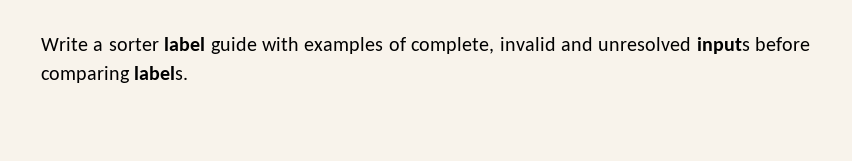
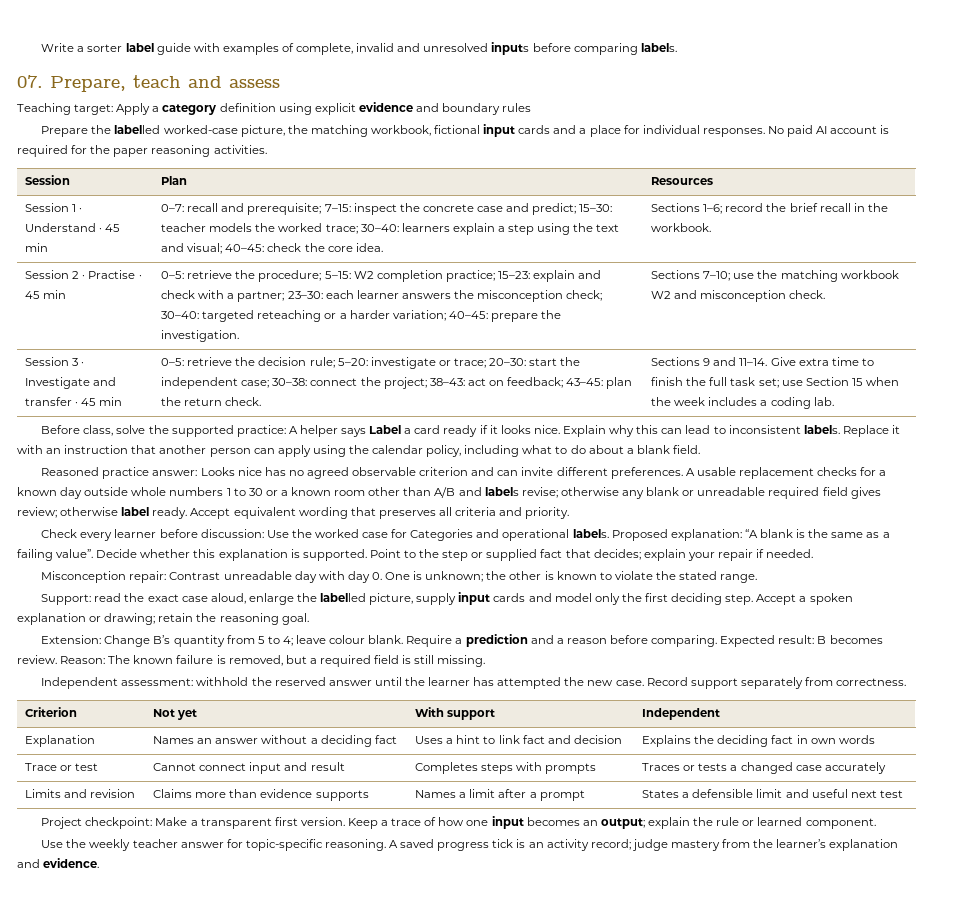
(189, 73) none -> [17,75,280,92] [17,102,532,115] [41,124,890,137] [17,145,267,157] [25,175,71,185] [161,176,188,185] [651,177,714,185] [25,203,83,212] [25,223,121,232] [25,243,49,252] [161,203,613,215] [161,223,620,235] [161,243,383,254] [651,203,888,214] [651,223,712,232] [25,270,142,279] [25,290,67,299] [161,270,602,282] [161,290,603,302] [161,310,562,322] [161,330,240,342] [651,270,899,282] [651,290,826,302] [25,357,85,366] [25,377,117,389] [25,397,123,406] [161,357,581,369] [161,377,633,389] [161,397,262,406] [651,357,874,366] [651,377,900,388] [651,397,834,409] [41,425,900,437] [17,445,700,457] [41,467,887,479] [17,487,881,499] [17,507,570,519] [41,529,890,541] [17,549,814,561] [41,571,758,583] [41,592,853,605] [17,613,309,625] [41,634,883,647] [17,655,486,667] [41,677,907,689] [25,707,78,717] [153,709,198,720] [415,707,496,720] [642,708,721,720] [25,735,96,747] [153,735,397,747] [415,735,622,744] [642,735,875,747] [25,763,99,771] [153,762,345,774] [415,762,597,774] [642,762,886,774] [25,789,136,798] [153,789,369,801] [415,789,585,801] [642,789,903,798] [41,816,876,829] [41,839,899,851] [17,858,100,868] // 07. Prepare, teach and assess // Teaching target: Apply a category definition using explicit evidence and boundary rules // Prepare the labelled worked-case picture, the matching workbook, fictional input cards and a place for individual responses. No paid AI account is required for the paper reasoning activities. // Session | Plan | Resources // Session 1 · Understand · 45 min | 0–7: recall and prerequisite; 7–15: inspect the concrete case and predict; 15–30: teacher models the worked trace; 30–40: learners explain a step using the text and visual; 40–45: check the core idea. | Sections 1–6; record the brief recall in the workbook. // Session 2 · Practise · 45 min | 0–5: retrieve the procedure; 5–15: W2 completion practice; 15–23: explain and check with a partner; 23–30: each learner answers the misconception check; 30–40: targeted reteaching or a harder variation; 40–45: prepare the investigation. | Sections 7–10; use the matching workbook W2 and misconception check. // Session 3 · Investigate and transfer · 45 min | 0–5: retrieve the decision rule; 5–20: investigate or trace; 20–30: start the independent case; 30–38: connect the project; 38–43: act on feedback; 43–45: plan the return check. | Sections 9 and 11–14. Give extra time to finish the full task set; use Section 15 when the week includes a coding lab. // Before class, solve the supported practice: A helper says Label a card ready if it looks nice. Explain why this can lead to inconsistent labels. Replace it with an instruction that another person can apply using the calendar policy, including what to do about a blank field. // Reasoned practice answer: Looks nice has no agreed observable criterion and can invite different preferences. A usable replacement checks for a known day outside whole numbers 1 to 30 or a known room other than A/B and labels revise; otherwise any blank or unreadable required field gives review; otherwise label ready. Accept equivalent wording that preserves all criteria and priority. // Check every learner before discussion: Use the worked case for Categories and operational labels. Proposed explanation: “A blank is the same as a failing value”. Decide whether this explanation is supported. Point to the step or supplied fact that decides; explain your repair if needed. // Misconception repair: Contrast unreadable day with day 0. One is unknown; the other is known to violate the stated range. // Support: read the exact case aloud, enlarge the labelled picture, supply input cards and model only the first deciding step. Accept a spoken explanation or drawing; retain the reasoning goal. // Extension: Change B’s quantity from 5 to 4; leave colour blank. Require a prediction and a reason before comparing. Expected result: B becomes review. Reason: The known failure is removed, but a required field is still missing. // Independent assessment: withhold the reserved answer until the learner has attempted the new case. Record support separately from correctness. // Criterion | Not yet | With support | Independent // Explanation | Names an answer without a deciding fact | Uses a hint to link fact and decision | Explains the deciding fact in own words // Trace or test | Cannot connect input and result | Completes steps with prompts | Traces or tests a changed case accurately // Limits and revision | Claims more than evidence supports | Names a limit after a prompt | States a defensible limit and useful next test // Project checkpoint: Make a transparent first version. Keep a trace of how one input becomes an output; explain the rule or learned component. // Use the weekly teacher answer for topic-specific reasoning. A saved progress tick is an activity record; judge mastery from the learner’s explanation and evidence.

